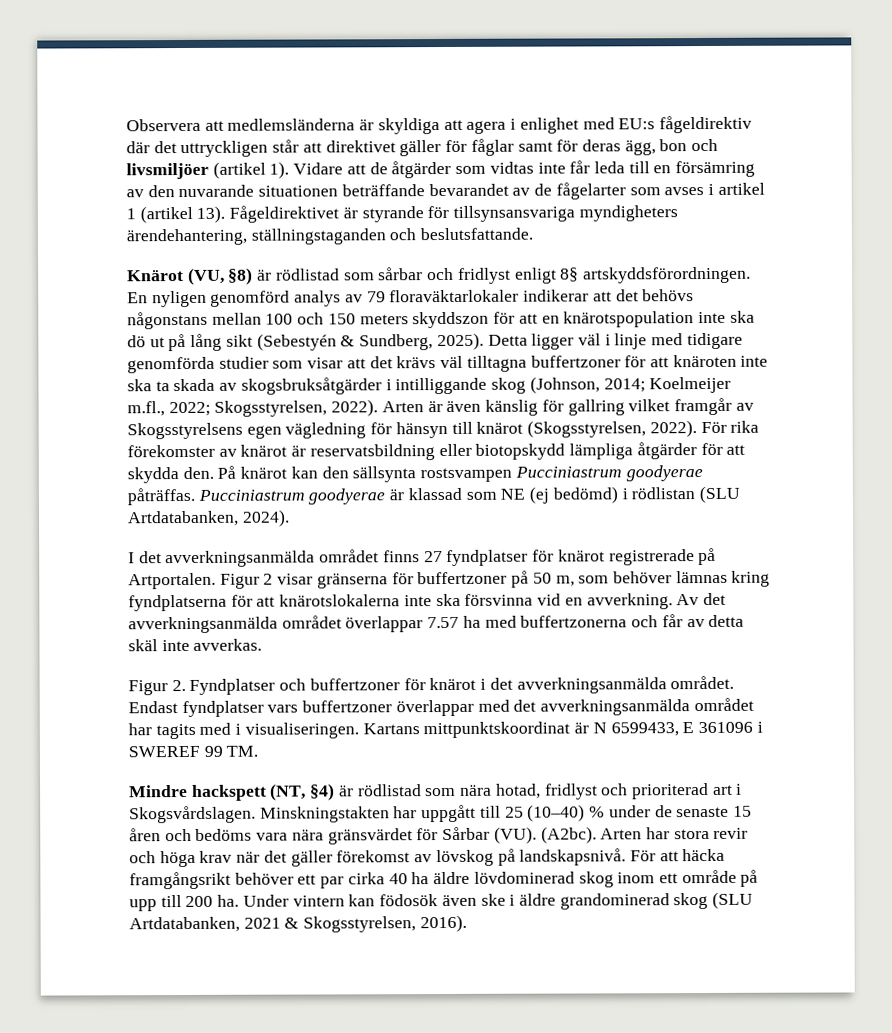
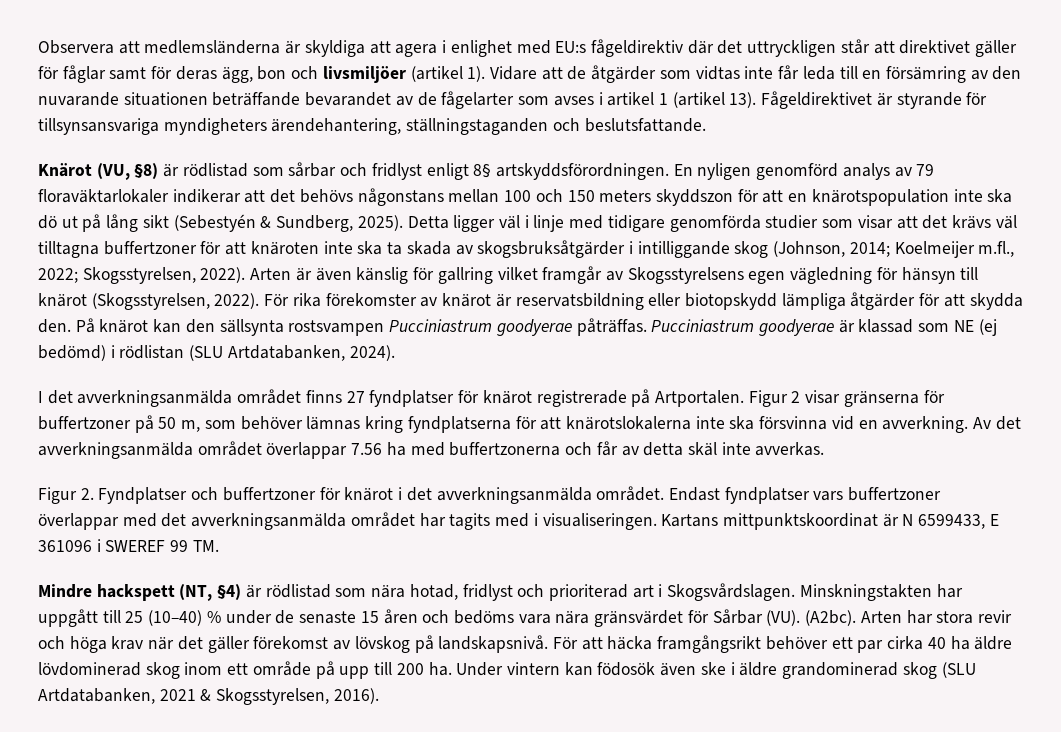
[427,616,460,629] 7.57 -> [351,443,383,455] 7.56

